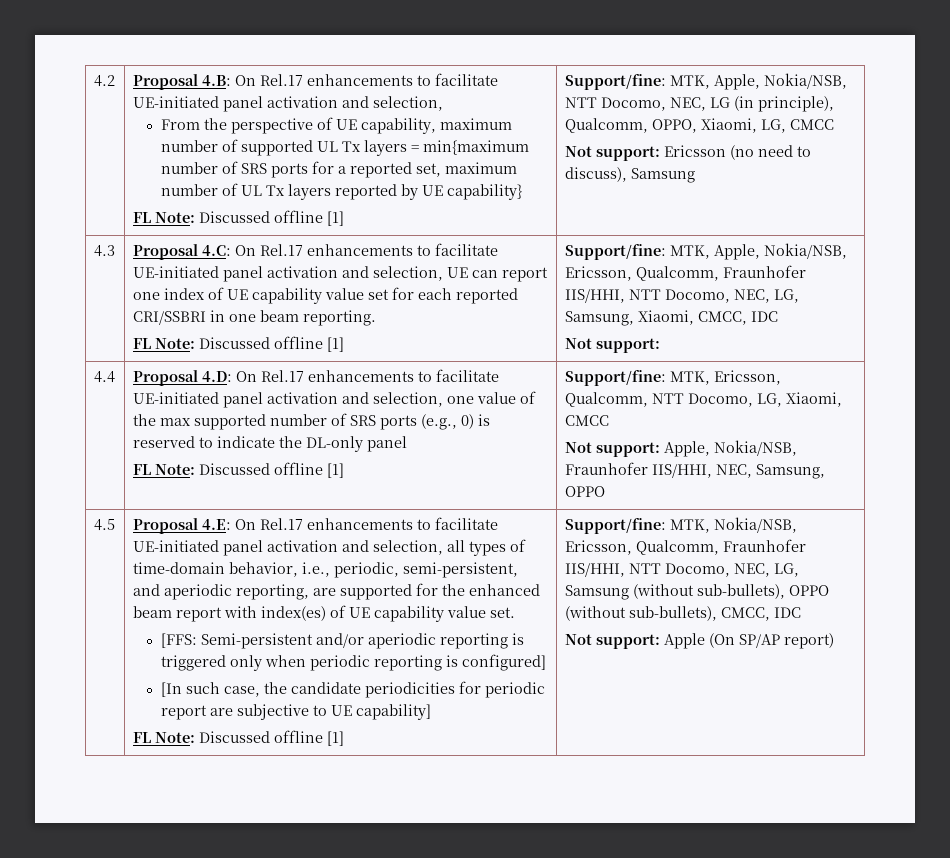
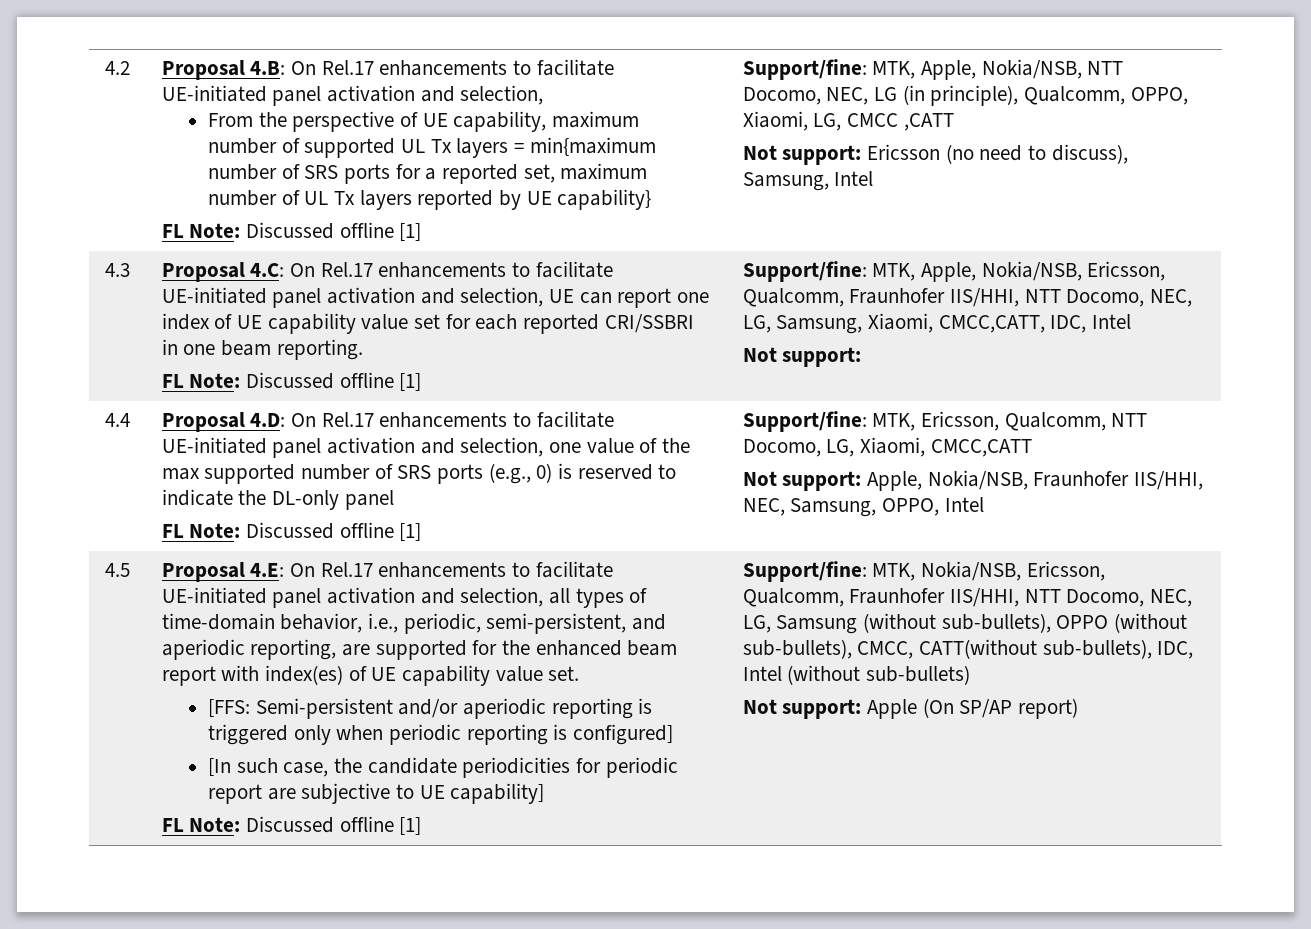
(834, 124) none -> [903,113,954,131] ,CATT
[630,168,695,183] Samsung -> [742,171,874,191] Samsung, Intel
[697,311,778,325] CMCC, IDC -> [938,314,1131,333] CMCC,CATT, IDC, Intel
[564,415,609,426] CMCC -> [930,439,1032,457] CMCC,CATT
[564,486,605,497] OPPO -> [881,497,984,516] OPPO, Intel
[773,607,801,618] IDC -> [918,639,1194,659] [742,665,970,685] CATT(without sub-bullets), IDC, Intel (without sub-bullets)

